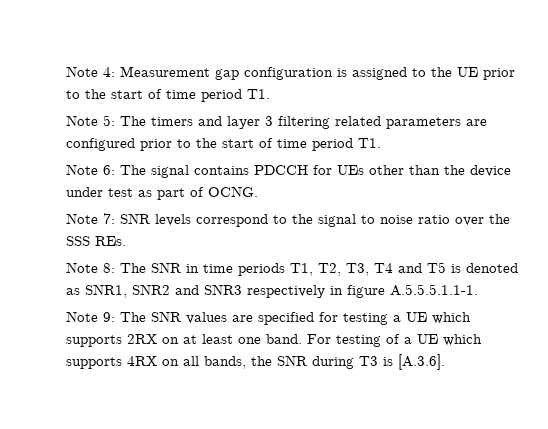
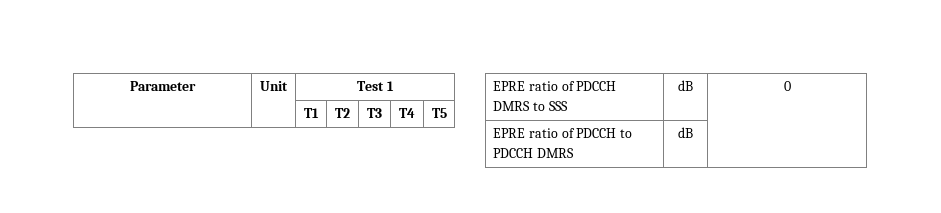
[66,66,516,80] [66,89,271,102] [66,115,488,129] [66,138,382,151] [66,164,512,178] [66,186,259,200] [66,213,511,227] [66,236,127,246] [66,262,519,276] [66,284,479,298] [66,311,472,325] [66,334,483,347] [66,354,446,370] Note 4: Measurement gap configuration is assigned to the UE prior to the start of time period T1. // Note 5: The timers and layer 3 filtering related parameters are configured prior to the start of time period T1. // Note 6: The signal contains PDCCH for UEs other than the device under test as part of OCNG. // Note 7: SNR levels correspond to the signal to noise ratio over the SSS REs. // Note 8: The SNR in time periods T1, T2, T3, T4 and T5 is denoted as SNR1, SNR2 and SNR3 respectively in figure A.5.5.5.1.1-1. // Note 9: The SNR values are specified for testing a UE which supports 2RX on at least one band. For testing of a UE which supports 4RX on all bands, the SNR during T3 is [A.3.6]. -> [130,81,196,91] [260,81,288,91] [357,81,394,91] [304,108,319,118] [335,108,350,118] [367,108,382,118] [399,108,415,118] [431,108,447,118] [492,81,617,91] [492,101,568,111] [678,80,693,91] [783,81,791,91] [492,128,633,138] [492,148,574,158] [678,127,693,138] Parameter | Unit | Test 1 // | | T1 | T2 | T3 | T4 | T5 // EPRE ratio of PDCCH DMRS to SSS | dB | 0 // EPRE ratio of PDCCH to PDCCH DMRS | dB |

